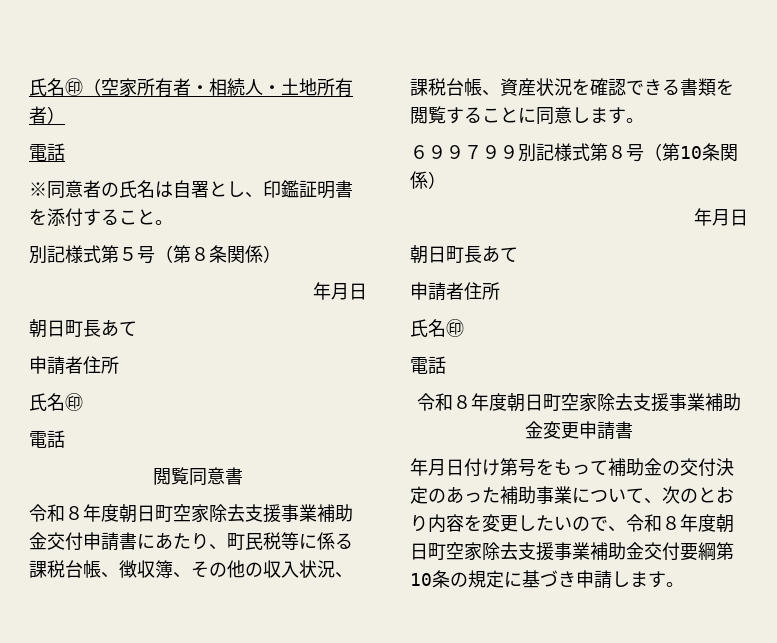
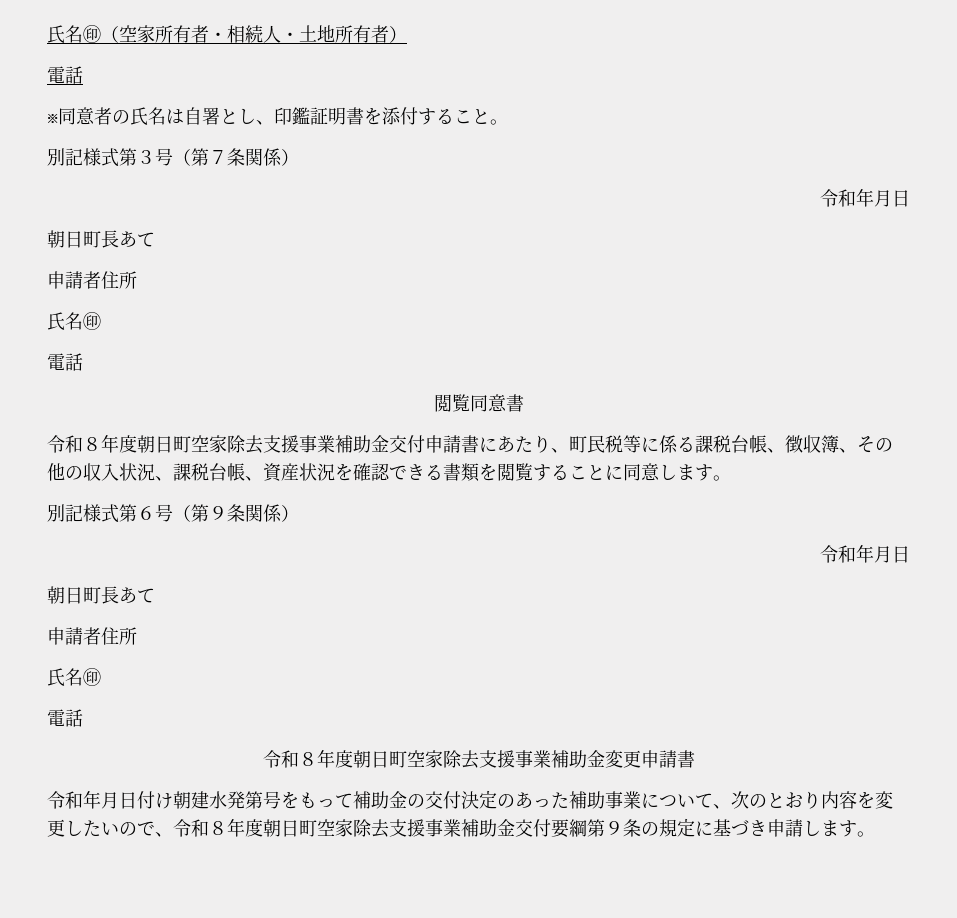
[119,245,281,264] ５号（第８条関係） // -> [137,148,299,166] [820,189,856,207] ３号（第７条関係） // 令和
[410,143,738,162] [410,171,446,189] ６９９７９９別記様式第８号（第10条関係） // -> [47,504,299,523] [820,545,856,563] 別記様式第６号（第９条関係） // 令和
(633, 430) none -> [47,791,83,809] 令和
(500, 467) none -> [173,791,245,809] 朝建水発
[410,573,432,586] 10 -> [605,821,623,835] ９

